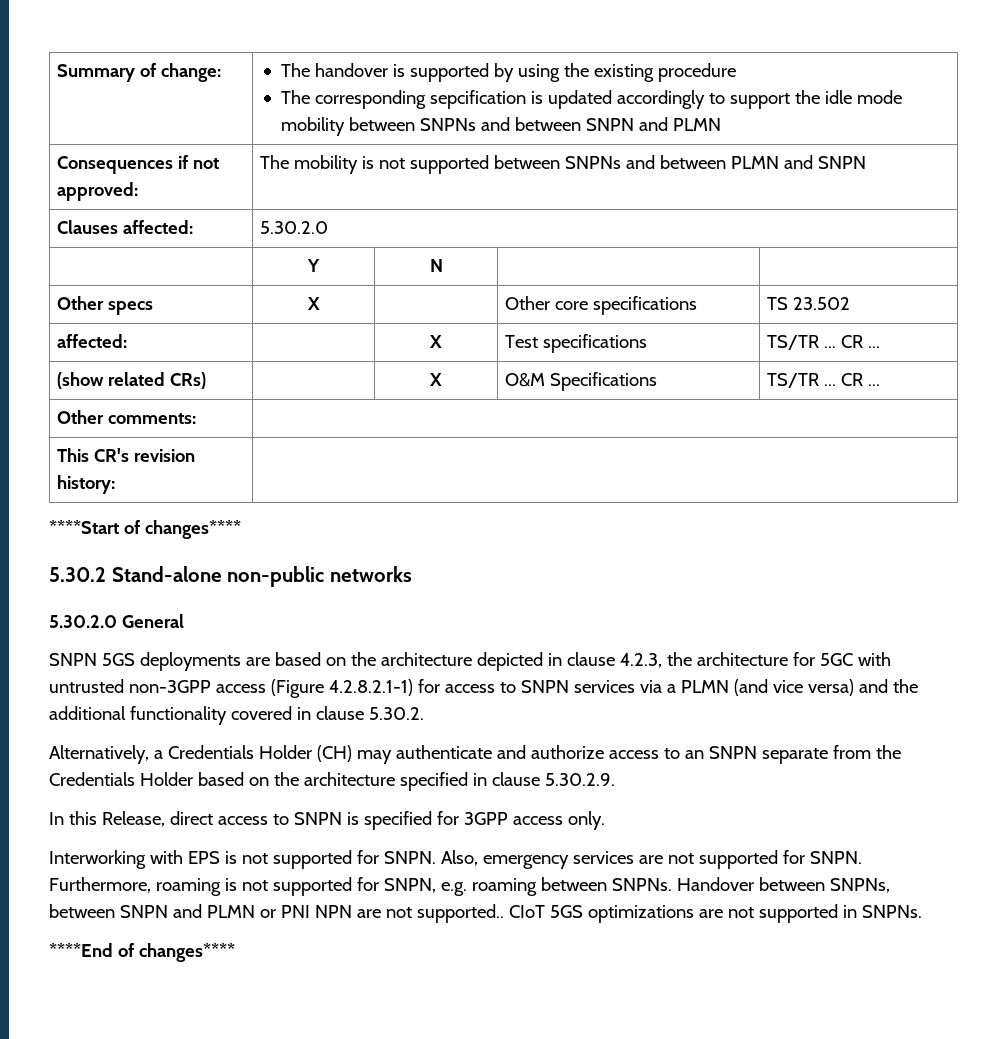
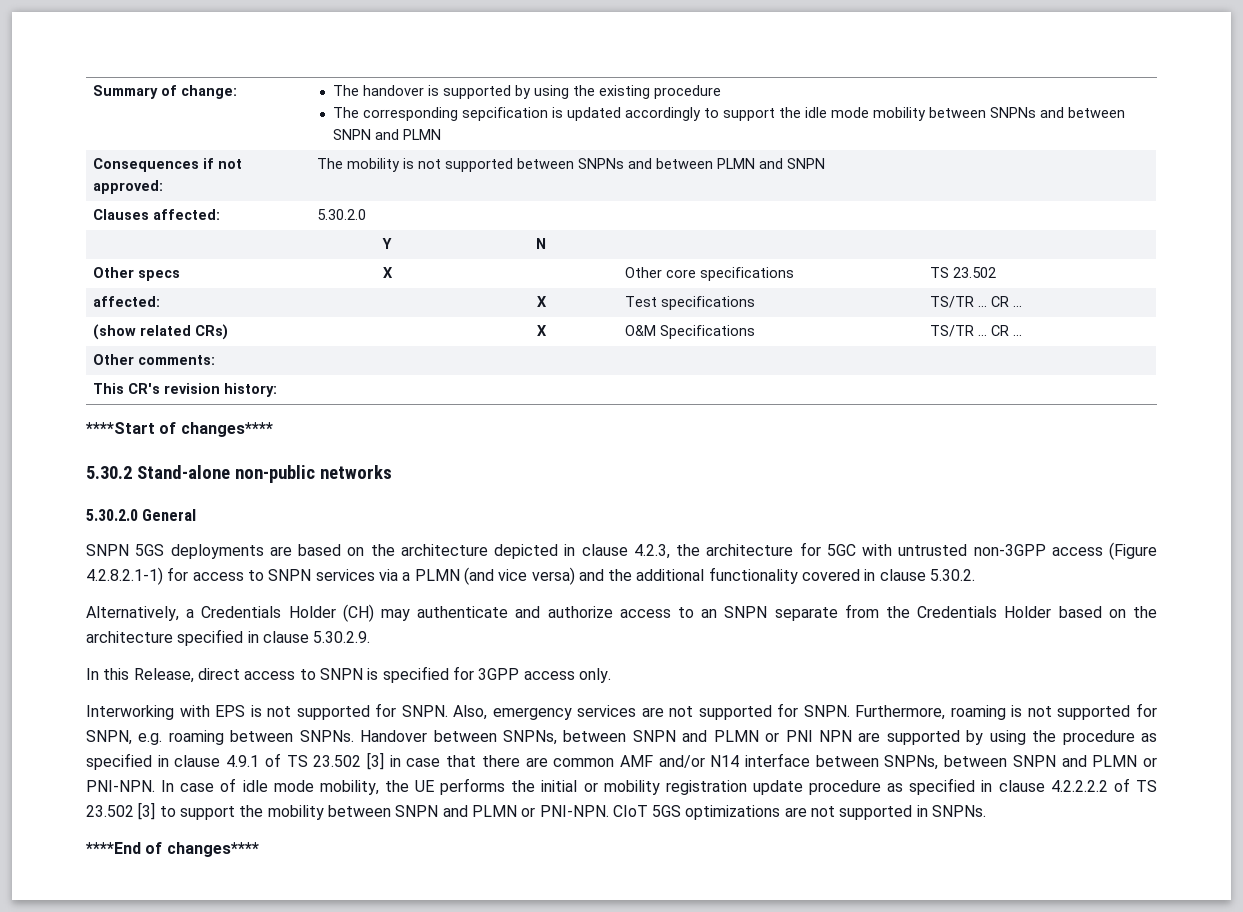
[385,904,504,923] not supported.. -> [886,730,1158,745] [86,752,1158,770] [86,778,1158,795] [86,802,609,820] supported by using the procedure as specified in clause 4.9.1 of TS 23.502 [3] in case that there are common AMF and/or N14 interface between SNPNs, between SNPN and PLMN or PNI-NPN. In case of idle mode mobility, the UE performs the initial or mobility registration update procedure as specified in clause 4.2.2.2.2 of TS 23.502 [3] to support the mobility between SNPN and PLMN or PNI-NPN.

